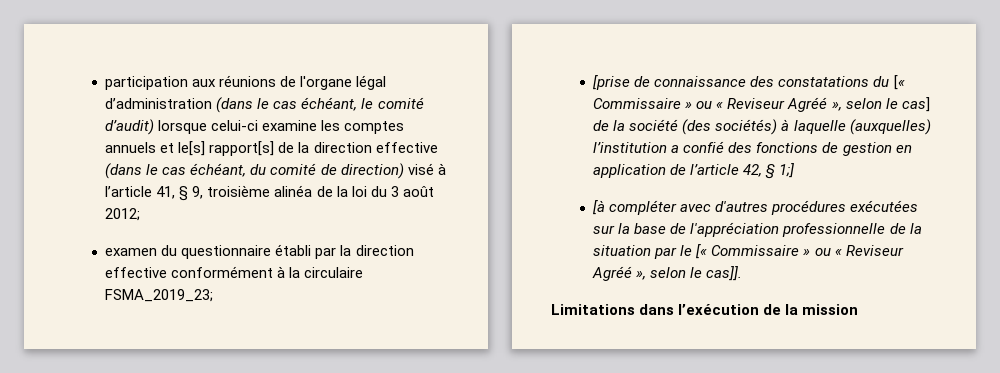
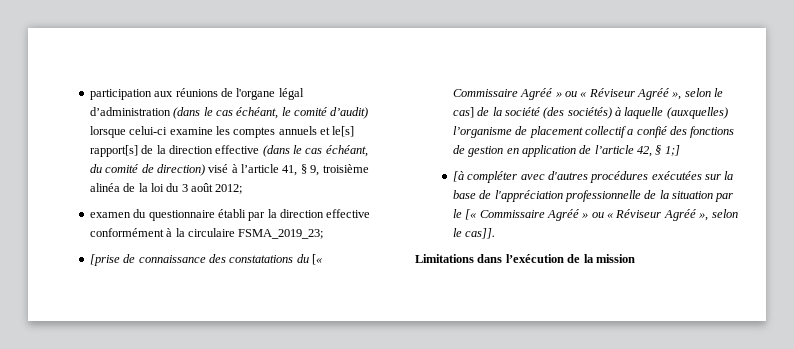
[685,98,786,109] » ou « Reviseur -> [520,88,635,100] Agréé » ou « Réviseur
[593,142,668,153] l’institution -> [452,126,626,138] l’organisme de placement collectif
[803,245,904,256] » ou « Reviseur -> [546,209,662,221] Agréé » ou « Réviseur

